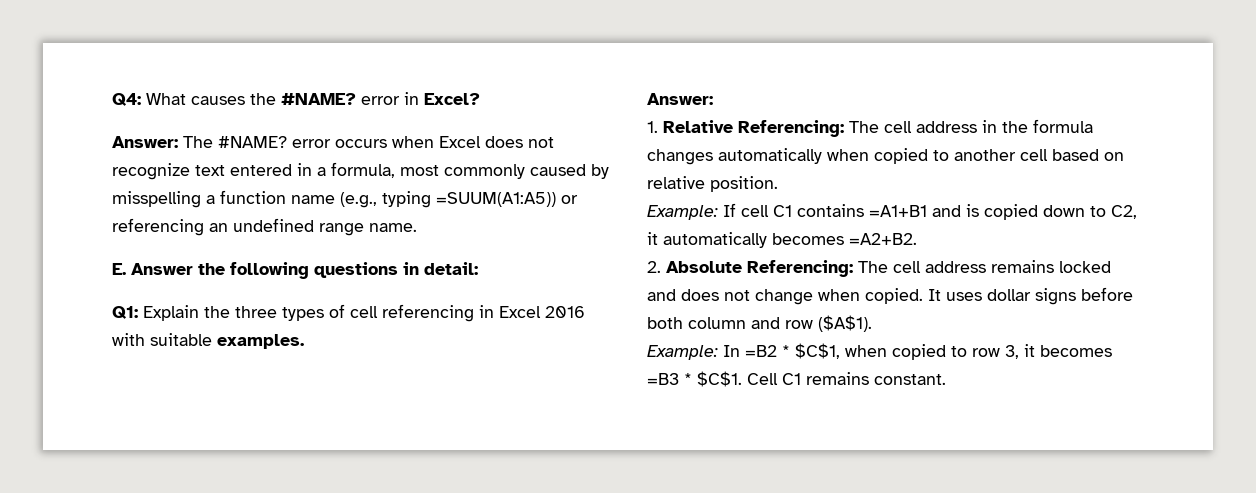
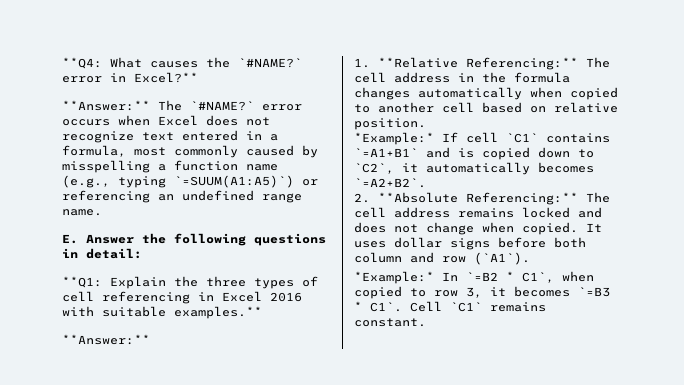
[112,93,141,106] Q4: -> [62,57,102,69] **Q4:
[281,93,356,105] #NAME? -> [238,58,302,68] `#NAME?`
[424,93,480,105] [112,136,287,148] Excel? // Answer: The #NAME? -> [134,72,198,83] [62,100,254,111] Excel?** // **Answer:** The `#NAME?`
[436,192,556,207] =SUUM(A1:A5)) -> [174,175,294,188] `=SUUM(A1:A5)`)
[112,306,138,319] Q1: -> [62,276,102,288] **Q1:
[217,334,304,349] [647,93,713,105] examples. // Answer: -> [174,306,262,319] [62,334,150,345] examples.** // **Answer:**
[663,120,844,137] Relative Referencing: -> [378,57,578,70] **Relative Referencing:**
[647,205,718,220] Example: -> [354,132,434,145] *Example:*
[773,204,927,217] C1 contains =A1+B1 -> [506,133,610,143] [354,148,418,157] `C1` contains `=A1+B1`
[1111,205,1137,219] C2, -> [354,163,394,174] `C2`,
[849,233,917,245] =A2+B2. -> [354,178,426,188] `=A2+B2`.
[666,260,853,277] Absolute Referencing: -> [378,192,578,205] **Absolute Referencing:**
[818,315,872,332] [647,343,840,360] ($A$1). // Example: In =B2 * $C$1, -> [474,252,530,265] [354,271,554,284] (`A1`). // *Example:* In `=B2 * C1`,
[647,371,801,387] =B3 * $C$1. Cell C1 -> [578,287,610,297] [354,301,482,312] `=B3 * C1`. Cell `C1`

